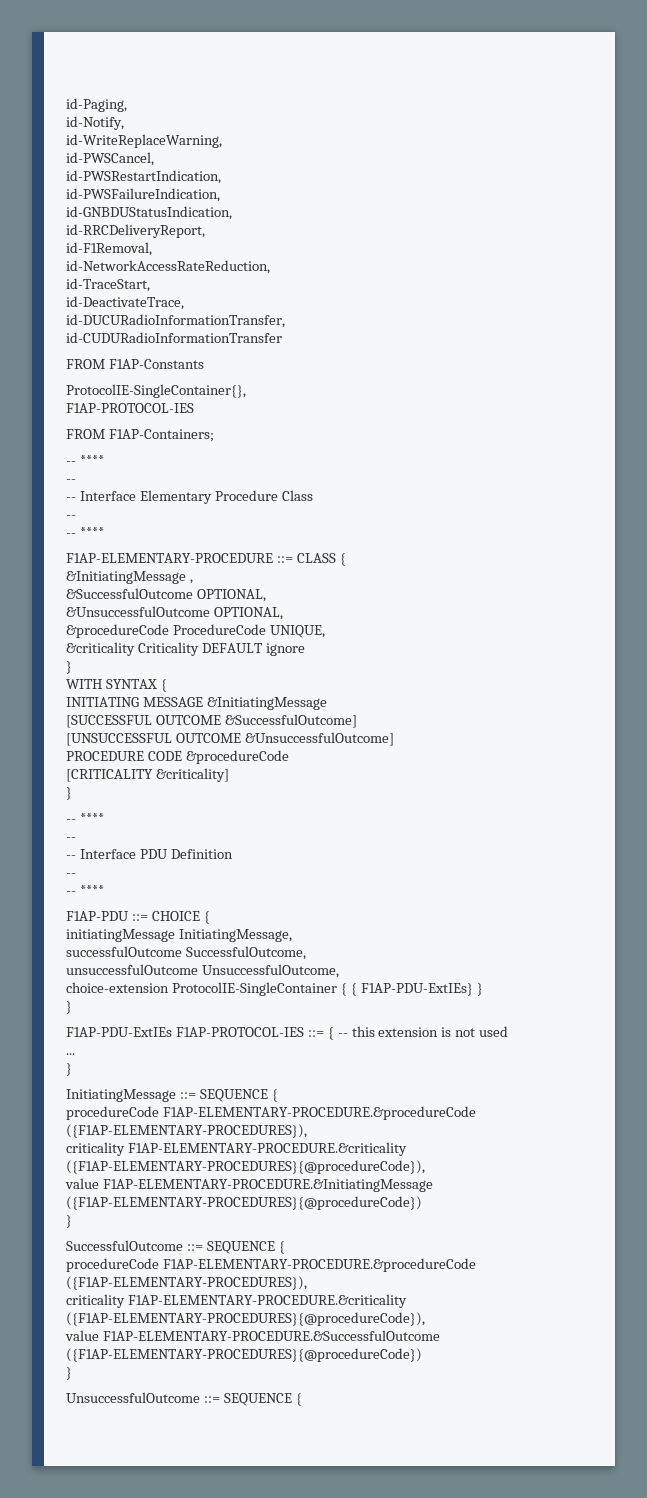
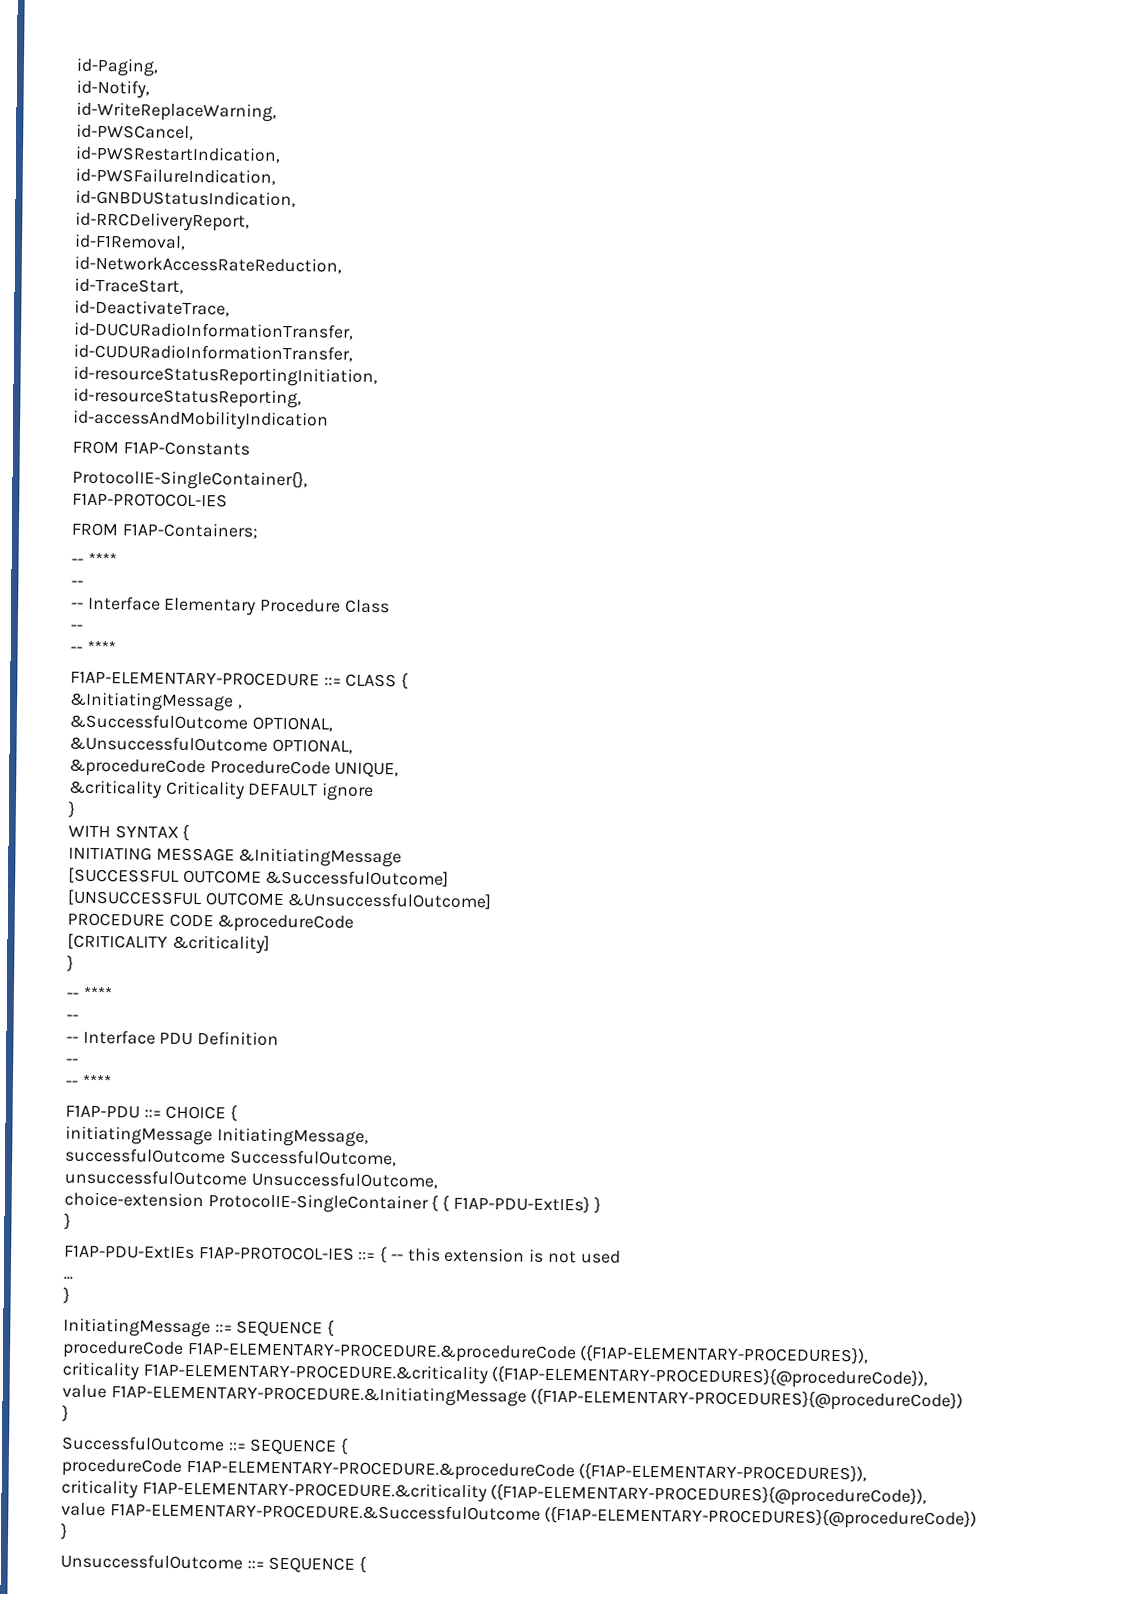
[66,332,282,343] id-CUDURadioInformationTransfer -> [73,343,353,362] [73,365,378,387] [73,387,302,409] [73,409,329,431] id-CUDURadioInformationTransfer, // id-resourceStatusReportingInitiation, // id-resourceStatusReporting, // id-accessAndMobilityIndication

